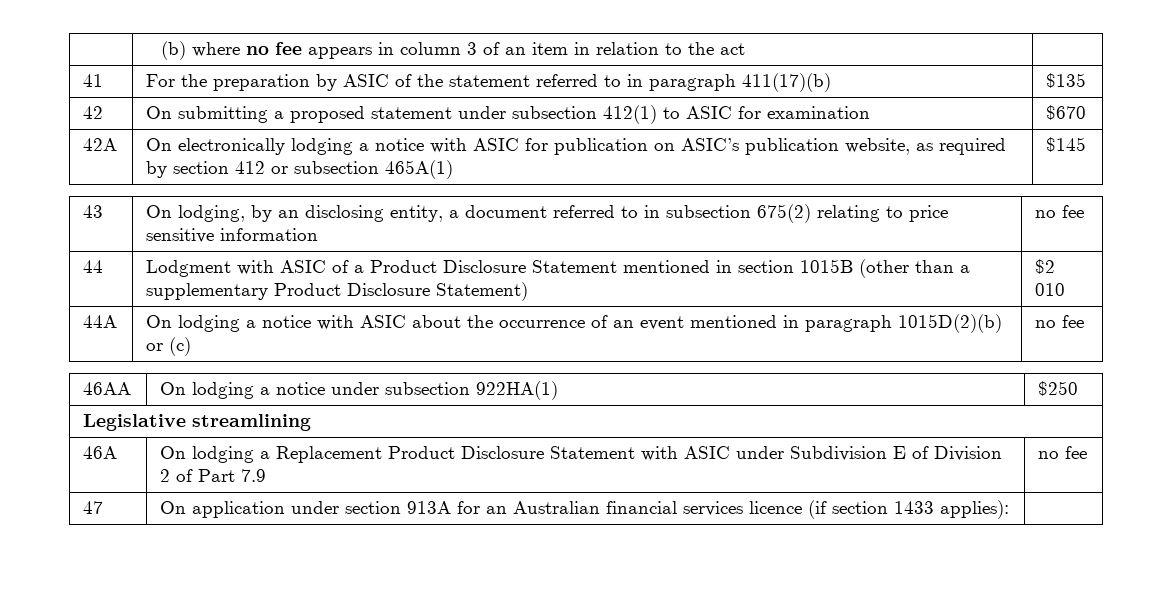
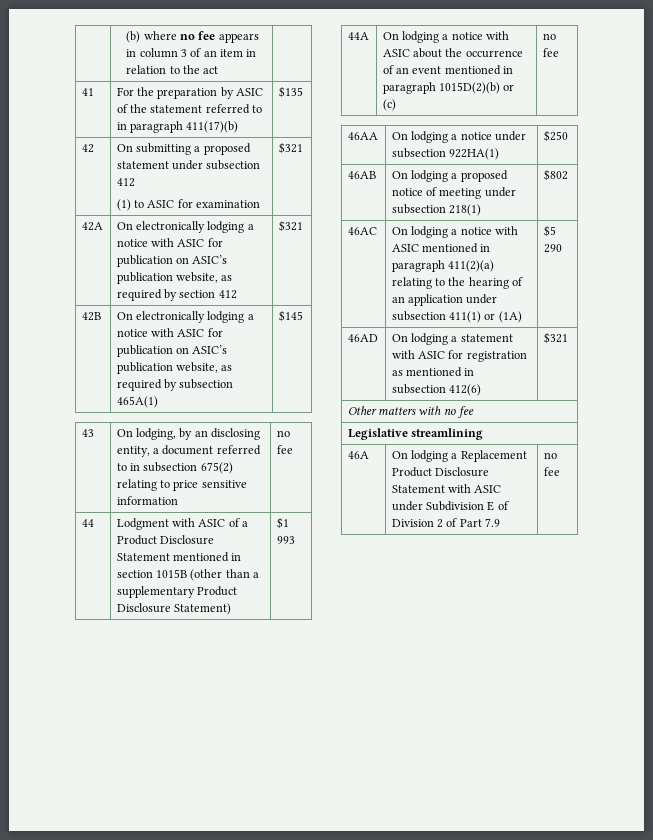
[603,105,658,124] 412(1) -> [116,178,135,187] [116,199,131,211] 412 // (1)
[1046,105,1087,120] $670 -> [278,142,303,154] $321
[271,166,289,174] or -> [278,220,303,232] [81,312,101,321] [116,311,254,323] [116,328,223,337] [116,345,228,357] [116,362,233,374] [116,379,178,391] | $321 // 42B | On electronically lodging a notice with ASIC for publication on ASIC’s publication website, as required by
[1035,259,1056,274] [1035,283,1066,296] $2 010 -> [276,517,289,529] [276,536,295,544] $1 993
(1079, 388) none -> [347,171,376,179] [391,170,508,182] [391,187,516,199] [391,204,482,216] [543,169,568,181] [347,227,377,235] [391,226,519,238] [391,243,491,253] [391,260,495,272] [391,277,524,289] [391,294,498,306] [391,311,522,323] [543,225,556,237] [543,244,562,253] [347,334,378,342] [391,333,513,345] [391,350,527,362] [391,367,475,377] [391,384,482,396] [543,332,568,344] [347,406,475,418] // 46AB | On lodging a proposed notice of meeting under subsection 218(1) | $802 // 46AC | On lodging a notice with ASIC mentioned in paragraph 411(2)(a) relating to the hearing of an application under subsection 411(1) or (1A) | $5 290 // 46AD | On lodging a statement with ASIC for registration as mentioned in subsection 412(6) | $321 // Other matters with no fee
[83,501,104,514] [160,500,1010,519] // 47 | On application under section 913A for an Australian financial services licence (if section 1433 applies): | -> (560, 471) none

